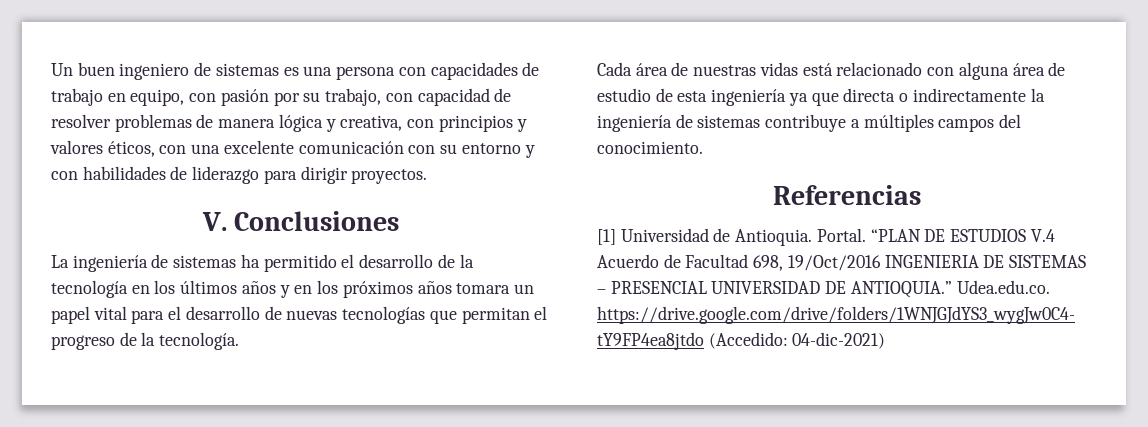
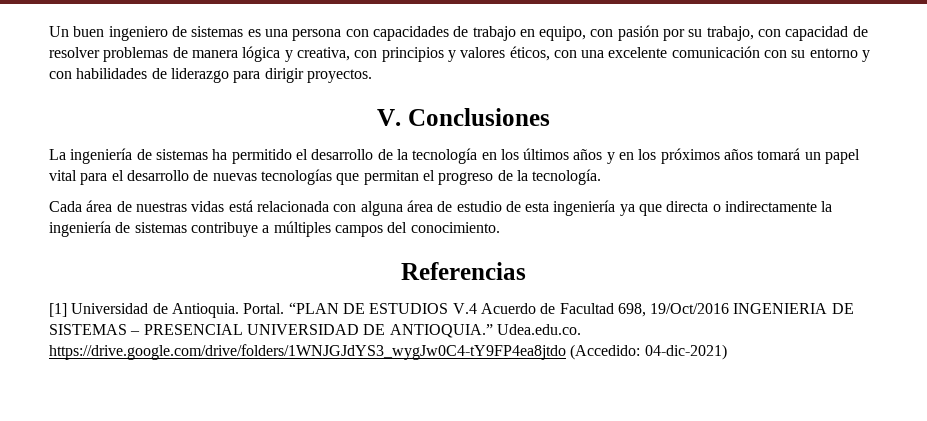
[456,283,511,294] tomara -> [757,148,801,160] tomará
[836,62,923,76] relacionado -> [256,201,329,212] relacionada

